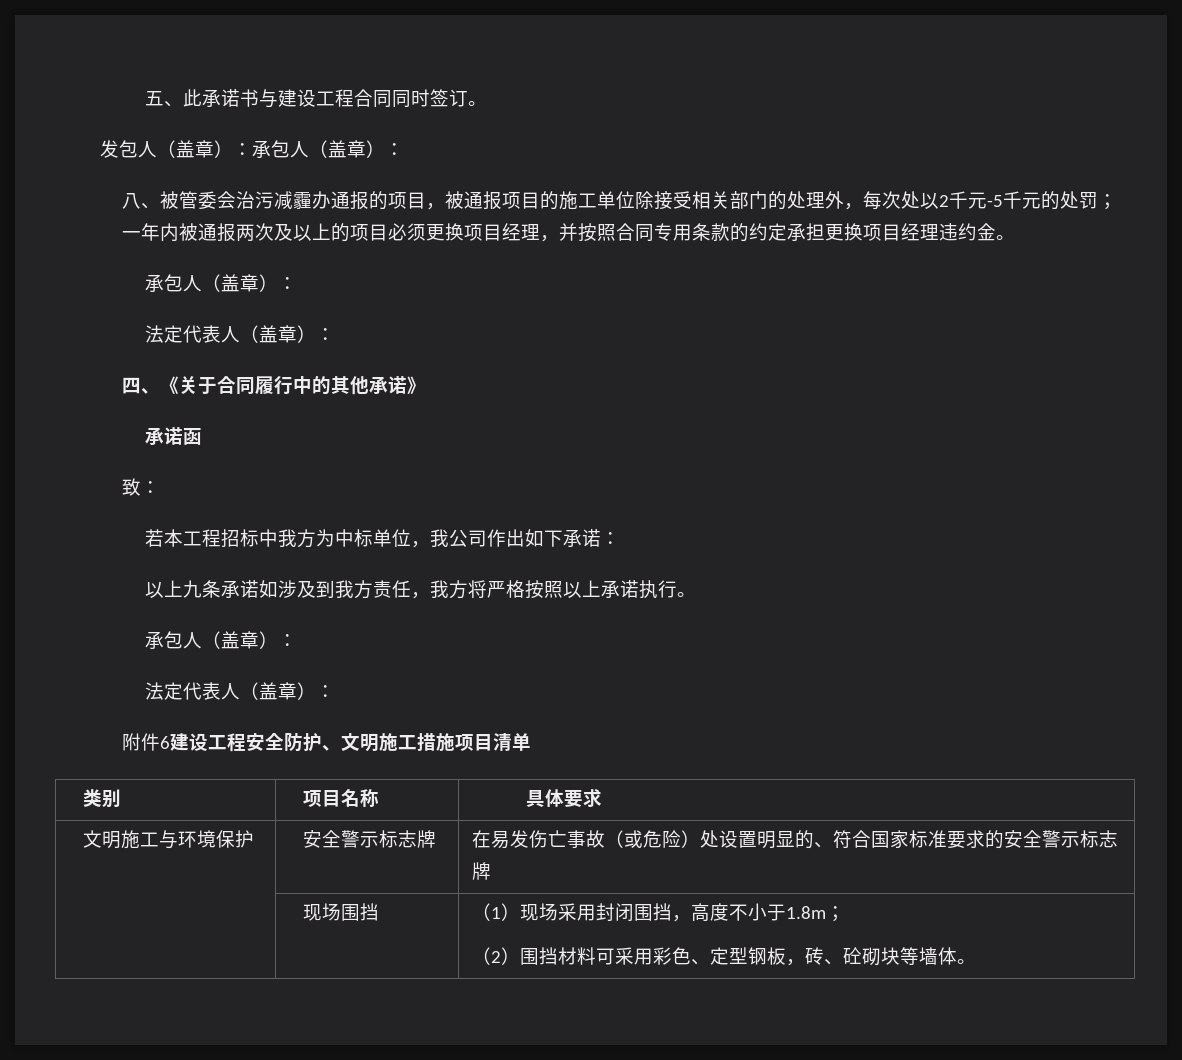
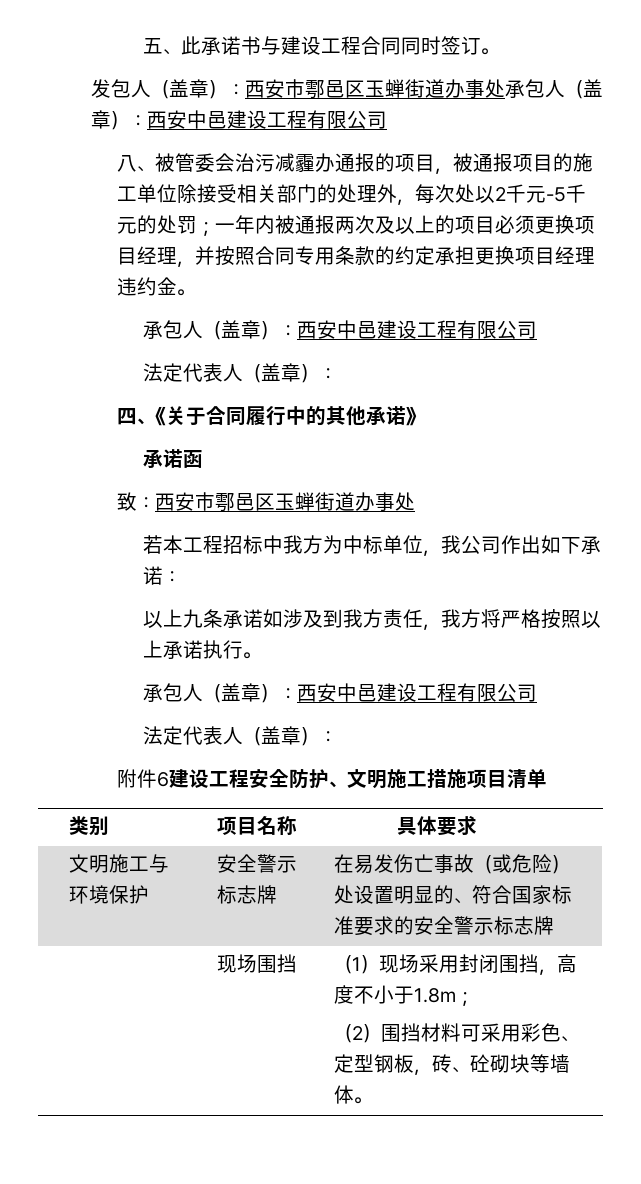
[251,140,404,158] 承包人（盖章）： -> [244,79,603,99] [90,110,387,130] 西安市鄠邑区玉蝉街道办事处承包人（盖章）：西安中邑建设工程有限公司
(297, 283) none -> [297,320,538,339] 西安中邑建设工程有限公司
(161, 487) none -> [154,492,415,512] 西安市鄠邑区玉蝉街道办事处
(297, 640) none -> [297,683,538,702] 西安中邑建设工程有限公司

